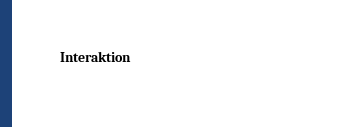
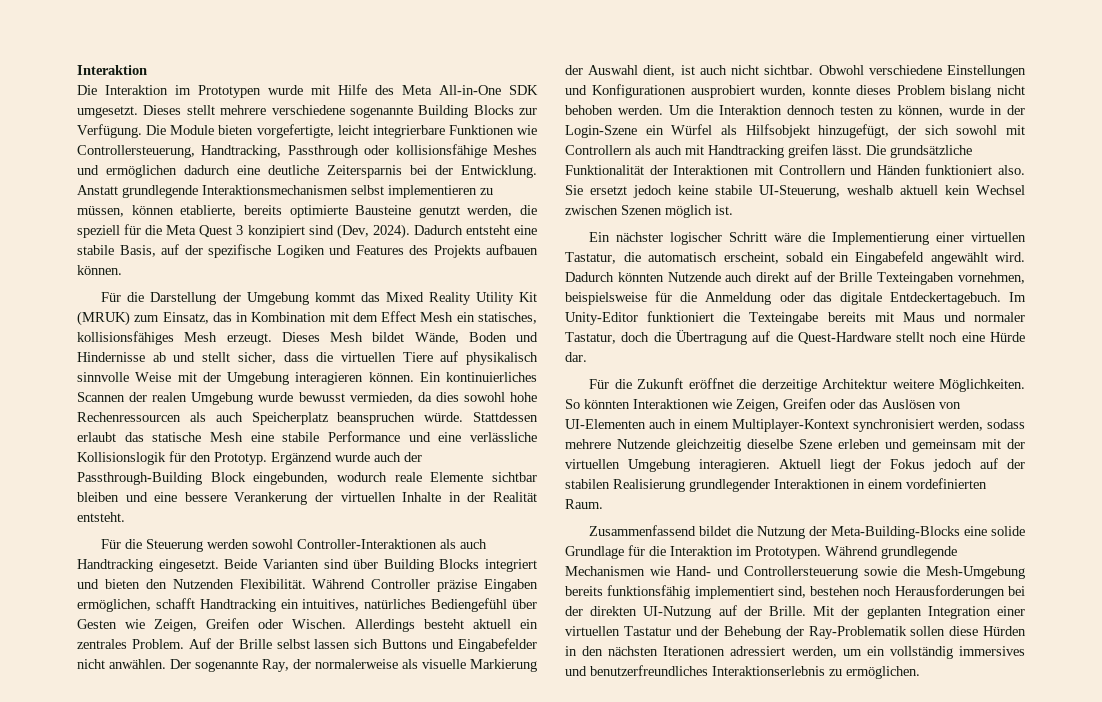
[60,51,131,62] Interaktion -> [77,65,147,75] [77,84,538,98] [77,105,537,118] [77,124,537,138] [77,144,537,158] [77,165,537,178] [77,185,493,198] [77,205,537,218] [77,224,537,239] [77,244,538,258] [77,265,122,275] [101,292,537,305] [77,311,537,326] [77,331,538,345] [77,351,538,365] [77,372,537,385] [77,392,538,405] [77,412,538,425] [77,431,537,442] [77,451,422,465] [77,472,537,485] [77,492,537,505] [77,512,125,522] [101,539,488,552] [77,559,537,572] [77,579,538,592] [77,598,537,612] [77,618,538,632] [77,638,537,652] [77,659,537,672] [565,65,1026,78] [565,84,1025,98] [565,105,1025,117] [565,124,1025,138] [565,144,972,158] [565,164,1025,175] [565,185,1025,198] [565,205,733,218] [589,232,1026,245] [565,251,1025,265] [565,271,1025,285] [565,291,1026,305] [565,311,1025,325] [565,330,1025,345] [565,352,587,362] [589,378,1025,392] [565,398,961,412] [565,419,1025,432] [565,439,1025,452] [565,458,1025,472] [565,478,987,492] [565,499,603,509] [589,525,1025,539] [565,545,957,559] [565,566,1025,579] [565,585,1025,599] [565,605,1025,619] [565,626,1026,639] [565,646,1025,659] [565,665,920,679] Interaktion // Die Interaktion im Prototypen wurde mit Hilfe des Meta All-in-One SDK umgesetzt. Dieses stellt mehrere verschiedene sogenannte Building Blocks zur Verfügung. Die Module bieten vorgefertigte, leicht integrierbare Funktionen wie Controllersteuerung, Handtracking, Passthrough oder kollisionsfähige Meshes und ermöglichen dadurch eine deutliche Zeitersparnis bei der Entwicklung. Anstatt grundlegende Interaktionsmechanismen selbst implementieren zu müssen, können etablierte, bereits optimierte Bausteine genutzt werden, die speziell für die Meta Quest 3 konzipiert sind (Dev, 2024). Dadurch entsteht eine stabile Basis, auf der spezifische Logiken und Features des Projekts aufbauen können. // Für die Darstellung der Umgebung kommt das Mixed Reality Utility Kit (MRUK) zum Einsatz, das in Kombination mit dem Effect Mesh ein statisches, kollisionsfähiges Mesh erzeugt. Dieses Mesh bildet Wände, Boden und Hindernisse ab und stellt sicher, dass die virtuellen Tiere auf physikalisch sinnvolle Weise mit der Umgebung interagieren können. Ein kontinuierliches Scannen der realen Umgebung wurde bewusst vermieden, da dies sowohl hohe Rechenressourcen als auch Speicherplatz beanspruchen würde. Stattdessen erlaubt das statische Mesh eine stabile Performance und eine verlässliche Kollisionslogik für den Prototyp. Ergänzend wurde auch der Passthrough-Building Block eingebunden, wodurch reale Elemente sichtbar bleiben und eine bessere Verankerung der virtuellen Inhalte in der Realität entsteht. // Für die Steuerung werden sowohl Controller-Interaktionen als auch Handtracking eingesetzt. Beide Varianten sind über Building Blocks integriert und bieten den Nutzenden Flexibilität. Während Controller präzise Eingaben ermöglichen, schafft Handtracking ein intuitives, natürliches Bediengefühl über Gesten wie Zeigen, Greifen oder Wischen. Allerdings besteht aktuell ein zentrales Problem. Auf der Brille selbst lassen sich Buttons und Eingabefelder nicht anwählen. Der sogenannte Ray, der normalerweise als visuelle Markierung der Auswahl dient, ist auch nicht sichtbar. Obwohl verschiedene Einstellungen und Konfigurationen ausprobiert wurden, konnte dieses Problem bislang nicht behoben werden. Um die Interaktion dennoch testen zu können, wurde in der Login-Szene ein Würfel als Hilfsobjekt hinzugefügt, der sich sowohl mit Controllern als auch mit Handtracking greifen lässt. Die grundsätzliche Funktionalität der Interaktionen mit Controllern und Händen funktioniert also. Sie ersetzt jedoch keine stabile UI-Steuerung, weshalb aktuell kein Wechsel zwischen Szenen möglich ist. // Ein nächster logischer Schritt wäre die Implementierung einer virtuellen Tastatur, die automatisch erscheint, sobald ein Eingabefeld angewählt wird. Dadurch könnten Nutzende auch direkt auf der Brille Texteingaben vornehmen, beispielsweise für die Anmeldung oder das digitale Entdeckertagebuch. Im Unity-Editor funktioniert die Texteingabe bereits mit Maus und normaler Tastatur, doch die Übertragung auf die Quest-Hardware stellt noch eine Hürde dar. // Für die Zukunft eröffnet die derzeitige Architektur weitere Möglichkeiten. So könnten Interaktionen wie Zeigen, Greifen oder das Auslösen von UI-Elementen auch in einem Multiplayer-Kontext synchronisiert werden, sodass mehrere Nutzende gleichzeitig dieselbe Szene erleben und gemeinsam mit der virtuellen Umgebung interagieren. Aktuell liegt der Fokus jedoch auf der stabilen Realisierung grundlegender Interaktionen in einem vordefinierten Raum. // Zusammenfassend bildet die Nutzung der Meta-Building-Blocks eine solide Grundlage für die Interaktion im Prototypen. Während grundlegende Mechanismen wie Hand- und Controllersteuerung sowie die Mesh-Umgebung bereits funktionsfähig implementiert sind, bestehen noch Herausforderungen bei der direkten UI-Nutzung auf der Brille. Mit der geplanten Integration einer virtuellen Tastatur und der Behebung der Ray-Problematik sollen diese Hürden in den nächsten Iterationen adressiert werden, um ein vollständig immersives und benutzerfreundliches Interaktionserlebnis zu ermöglichen.

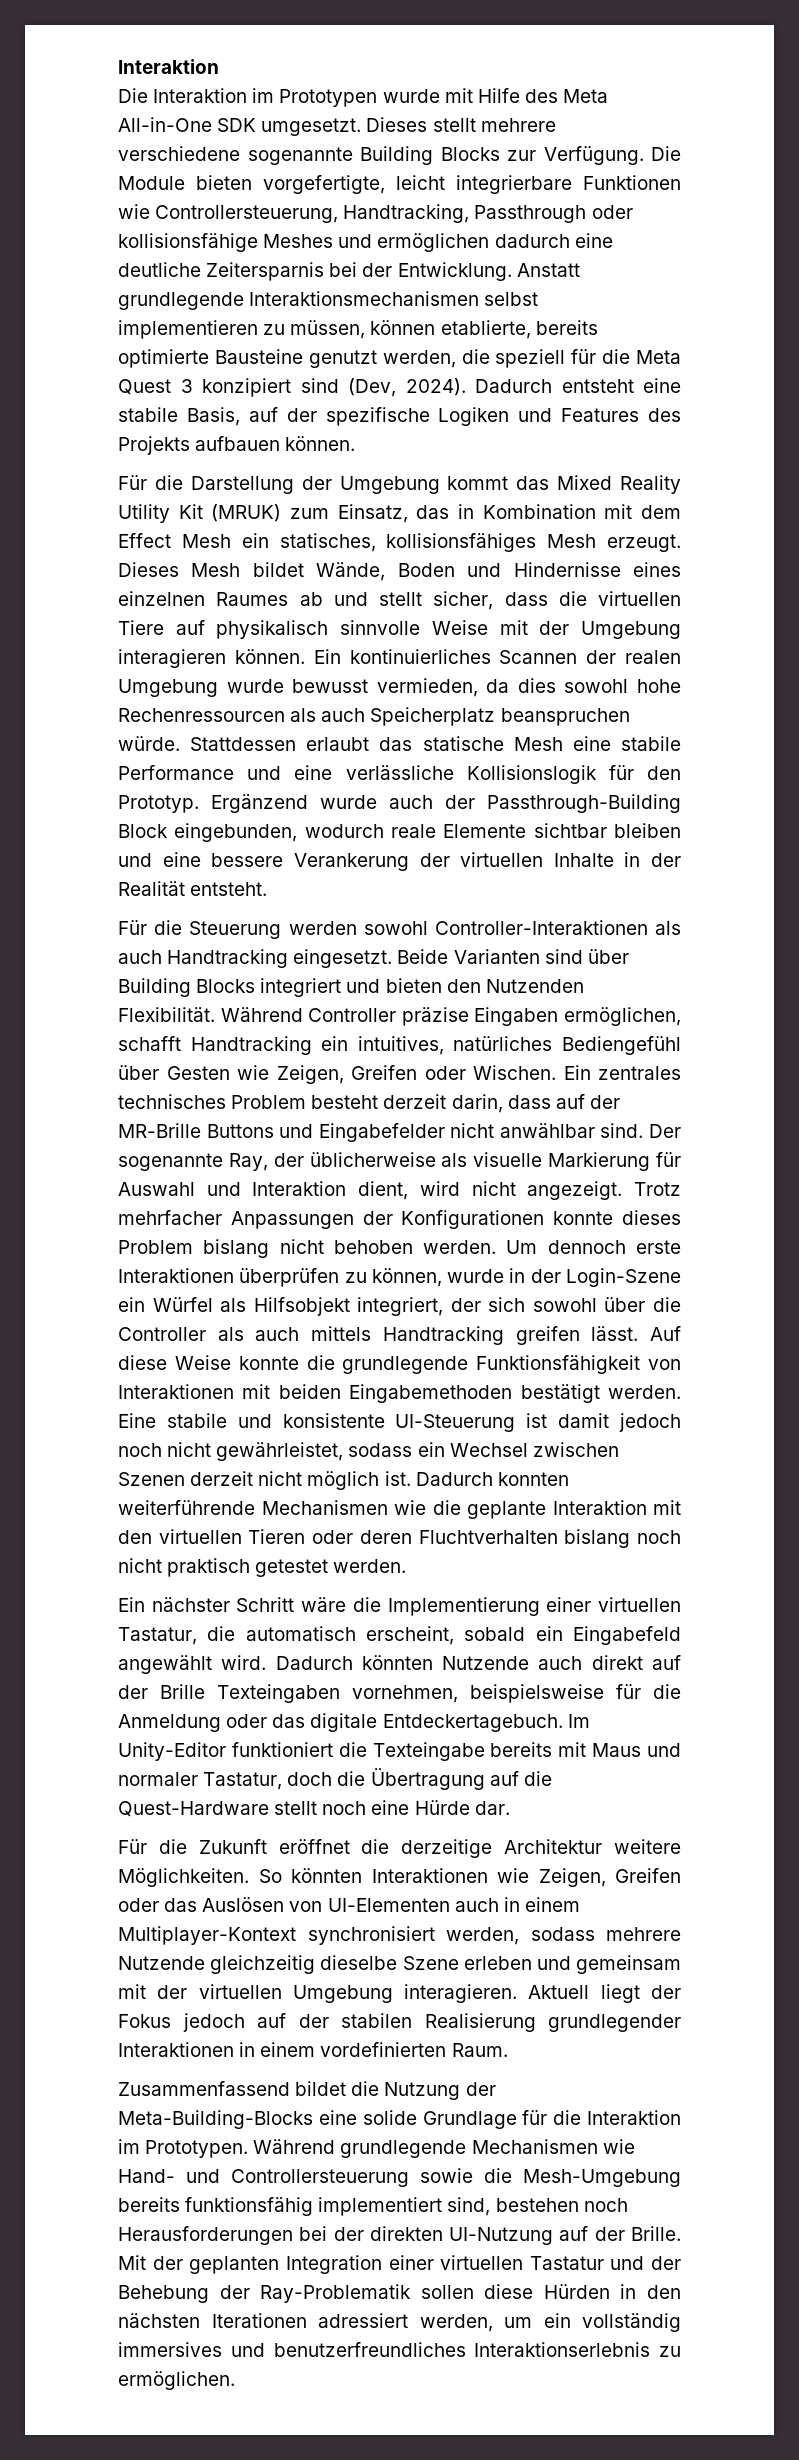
(145, 357) none -> [633,562,681,577] [118,591,289,606] eines einzelnen Raumes
[355,619,538,632] [77,638,379,649] Allerdings besteht aktuell ein zentrales Problem. Auf der Brille selbst lassen sich -> [563,1065,681,1080] [118,1094,620,1113] [118,1123,201,1138] Ein zentrales technisches Problem besteht derzeit darin, dass auf der MR-Brille
[109,659,166,669] anwählen. -> [499,1123,644,1138] anwählbar sind.
[315,659,398,669] normalerweise -> [309,1152,436,1167] üblicherweise
[565,65,1026,78] [565,84,807,98] der Auswahl dient, ist auch nicht sichtbar. Obwohl verschiedene Einstellungen und Konfigurationen ausprobiert wurden, -> [656,1152,682,1167] [118,1181,681,1200] [118,1210,545,1229] für Auswahl und Interaktion dient, wird nicht angezeigt. Trotz mehrfacher Anpassungen der Konfigurationen
[696,105,874,115] die Interaktion dennoch testen -> [547,1240,681,1254] [118,1268,340,1287] dennoch erste Interaktionen überprüfen
[818,124,890,138] hinzugefügt, -> [357,1297,444,1316] integriert,
[1006,125,1025,135] [565,145,704,155] mit Controllern als auch mit -> [604,1297,681,1312] [118,1326,372,1341] über die Controller als auch mittels
[866,145,972,158] [565,164,1025,175] [565,185,970,198] Die grundsätzliche Funktionalität der Interaktionen mit Controllern und Händen funktioniert also. Sie ersetzt jedoch keine stabile UI-Steuerung, weshalb aktuell kein -> [650,1326,681,1341] [118,1355,682,1374] [118,1384,681,1403] [118,1413,682,1432] [118,1442,445,1461] Auf diese Weise konnte die grundlegende Funktionsfähigkeit von Interaktionen mit beiden Eingabemethoden bestätigt werden. Eine stabile und konsistente UI-Steuerung ist damit jedoch noch nicht gewährleistet, sodass ein
(662, 210) none -> [190,1471,303,1486] derzeit nicht
(733, 210) none -> [415,1472,569,1486] [118,1500,681,1519] [118,1529,681,1548] [118,1558,407,1577] Dadurch konnten weiterführende Mechanismen wie die geplante Interaktion mit den virtuellen Tieren oder deren Fluchtverhalten bislang noch nicht praktisch getestet werden.
[670,232,723,245] logischer -> (230, 1604) none

